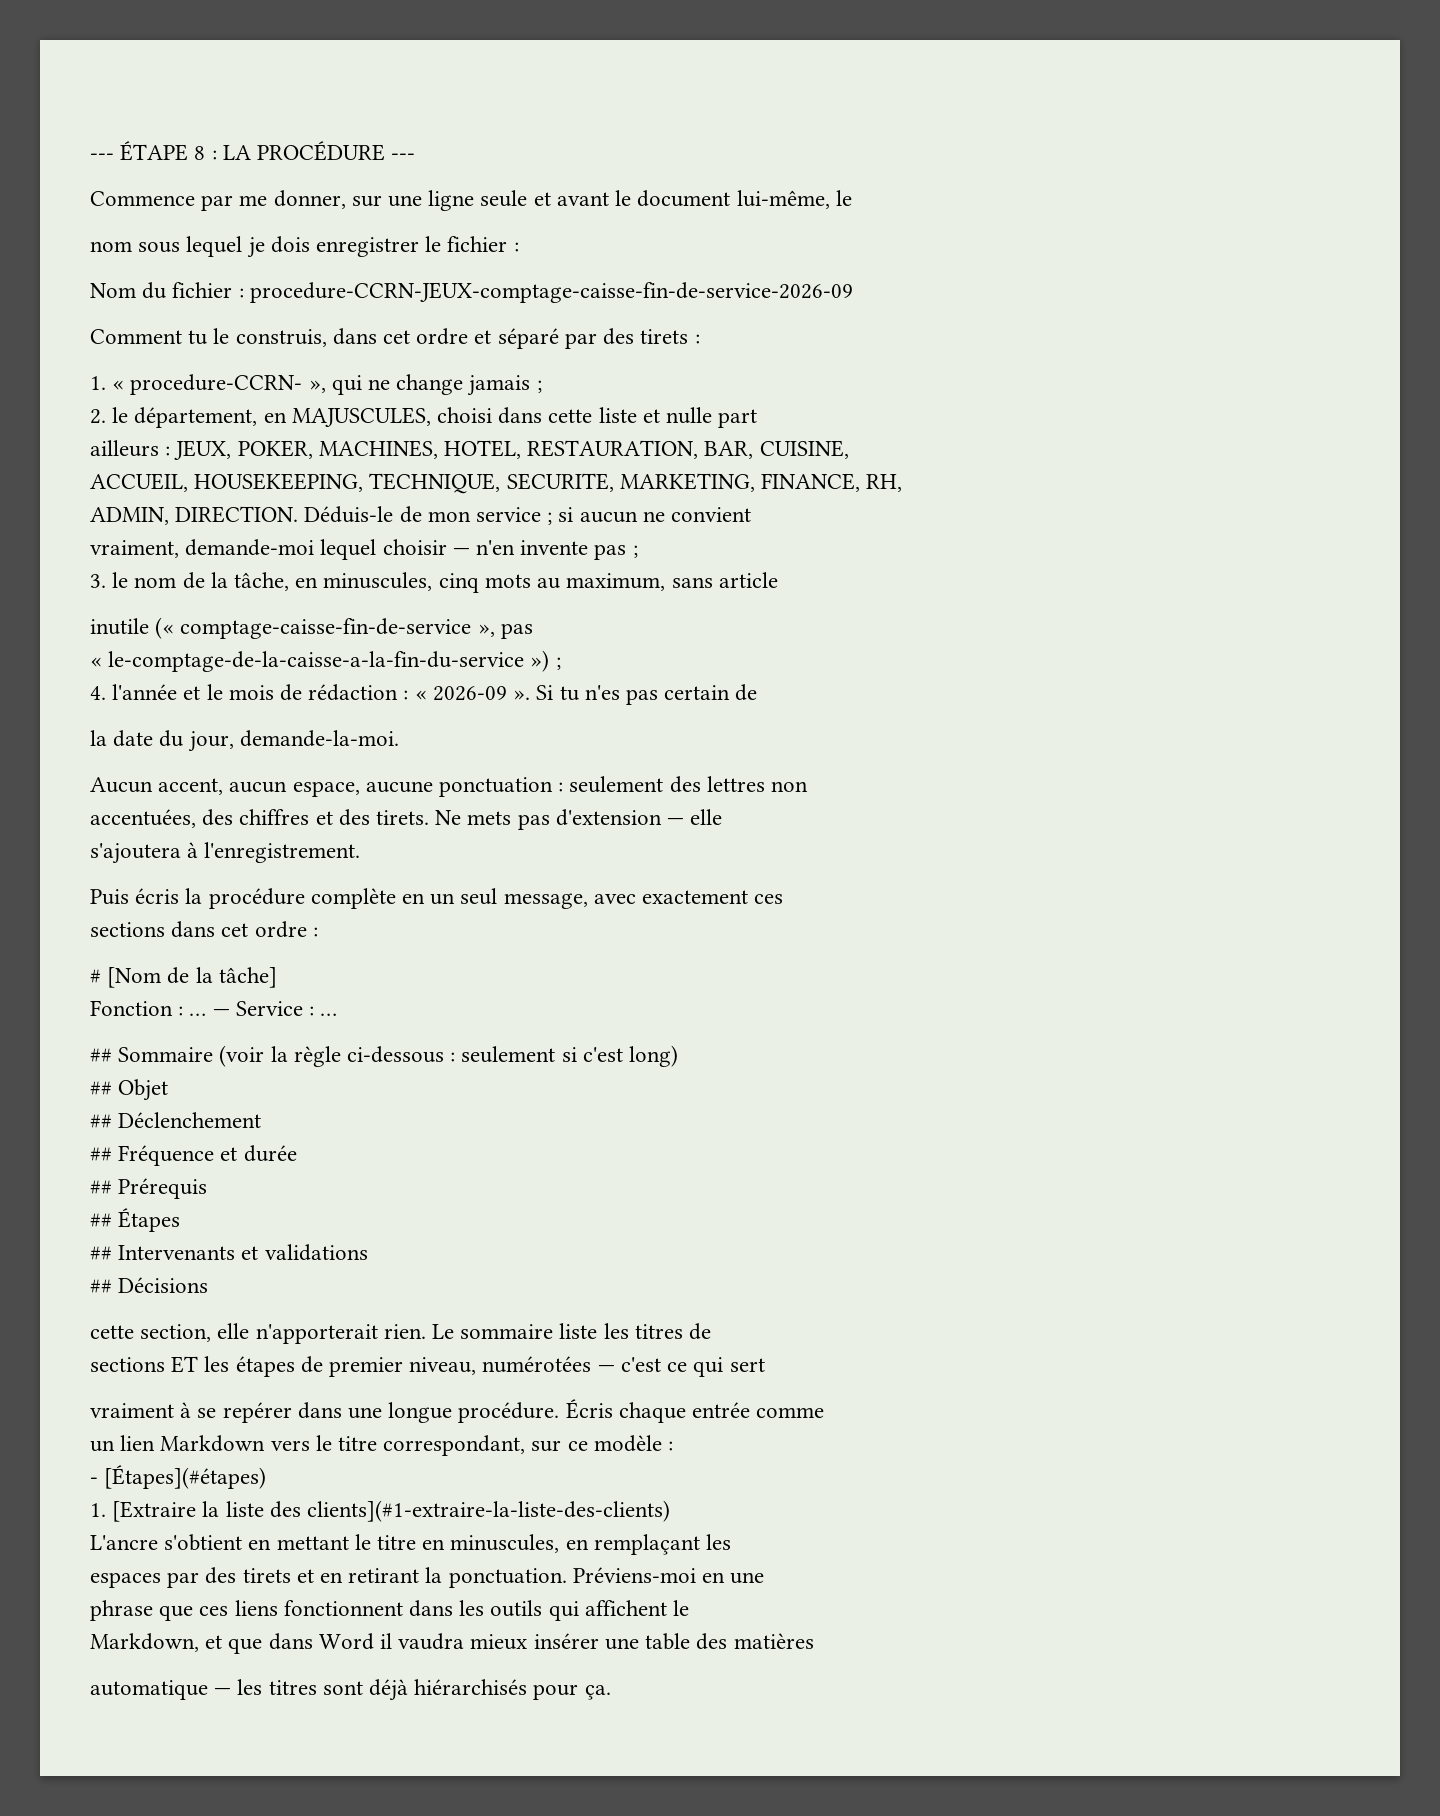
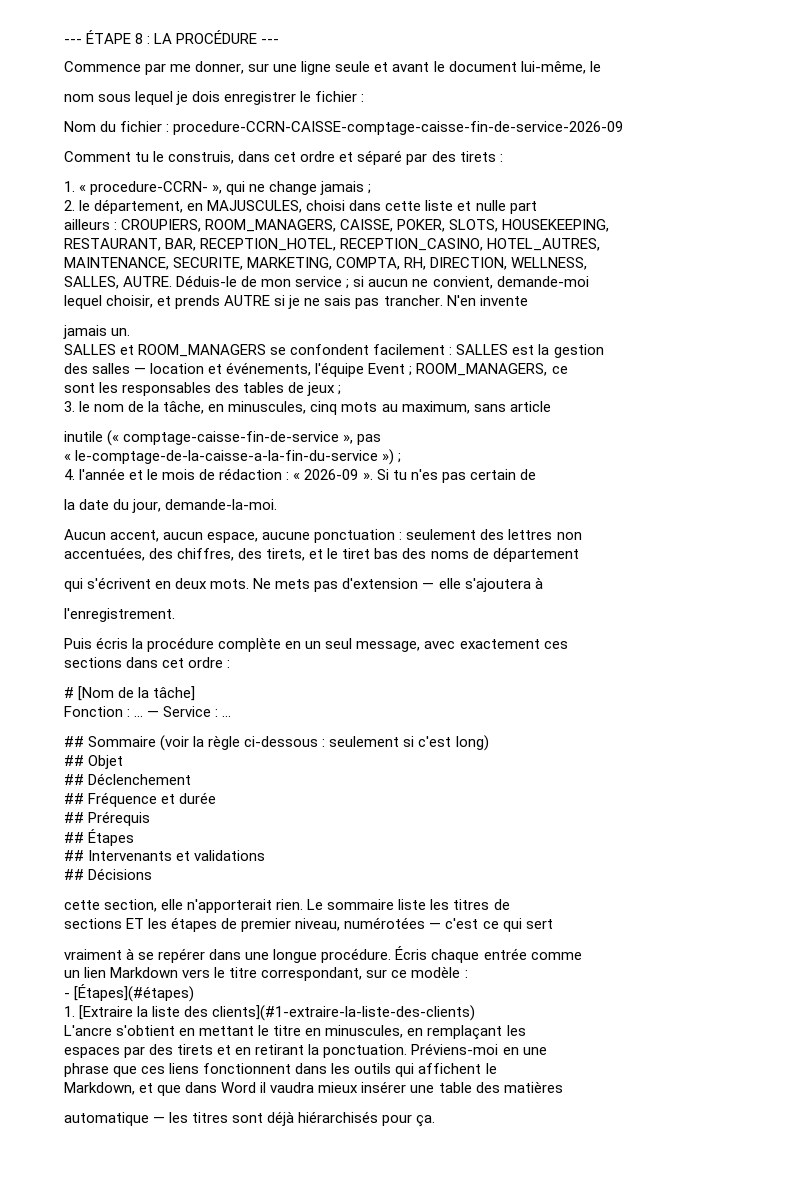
[249,282,853,303] procedure-CCRN-JEUX-comptage-caisse-fin-de-service-2026-09 -> [173,121,624,135] procedure-CCRN-CAISSE-comptage-caisse-fin-de-service-2026-09
[174,440,849,460] [90,473,501,494] JEUX, POKER, MACHINES, HOTEL, RESTAURATION, BAR, CUISINE, // ACCUEIL, HOUSEKEEPING, TECHNIQUE, -> [121,219,610,232] [64,238,601,251] [64,257,169,270] CROUPIERS, ROOM_MANAGERS, CAISSE, POKER, SLOTS, HOUSEKEEPING, // RESTAURANT, BAR, RECEPTION_HOTEL, RECEPTION_CASINO, HOTEL_AUTRES, // MAINTENANCE,
[761,473,861,492] FINANCE, -> [336,257,401,270] COMPTA,
[90,506,299,525] // ADMIN, DIRECTION. -> [430,257,588,270] [64,276,173,289] DIRECTION, WELLNESS, // SALLES, AUTRE.
[671,507,752,522] [90,539,627,560] convient // vraiment, demande-moi lequel choisir — n'en invente pas -> [432,276,589,289] [64,295,528,309] [63,325,131,339] [64,344,604,358] [64,362,568,377] [64,382,336,396] convient, demande-moi // lequel choisir, et prends AUTRE si je ne sais pas trancher. N'en invente // jamais un. // SALLES et ROOM_MANAGERS se confondent facilement : SALLES est la gestion // des salles — location et événements, l'équipe Event ; ROOM_MANAGERS, ce // sont les responsables des tables de jeux
[239,809,430,826] chiffres et des tirets. -> [177,547,579,562] [64,577,250,592] chiffres, des tirets, et le tiret bas des noms de département // qui s'écrivent en deux mots.
(723, 817) // -> (461, 583) none
(199, 850) none -> (543, 583) //

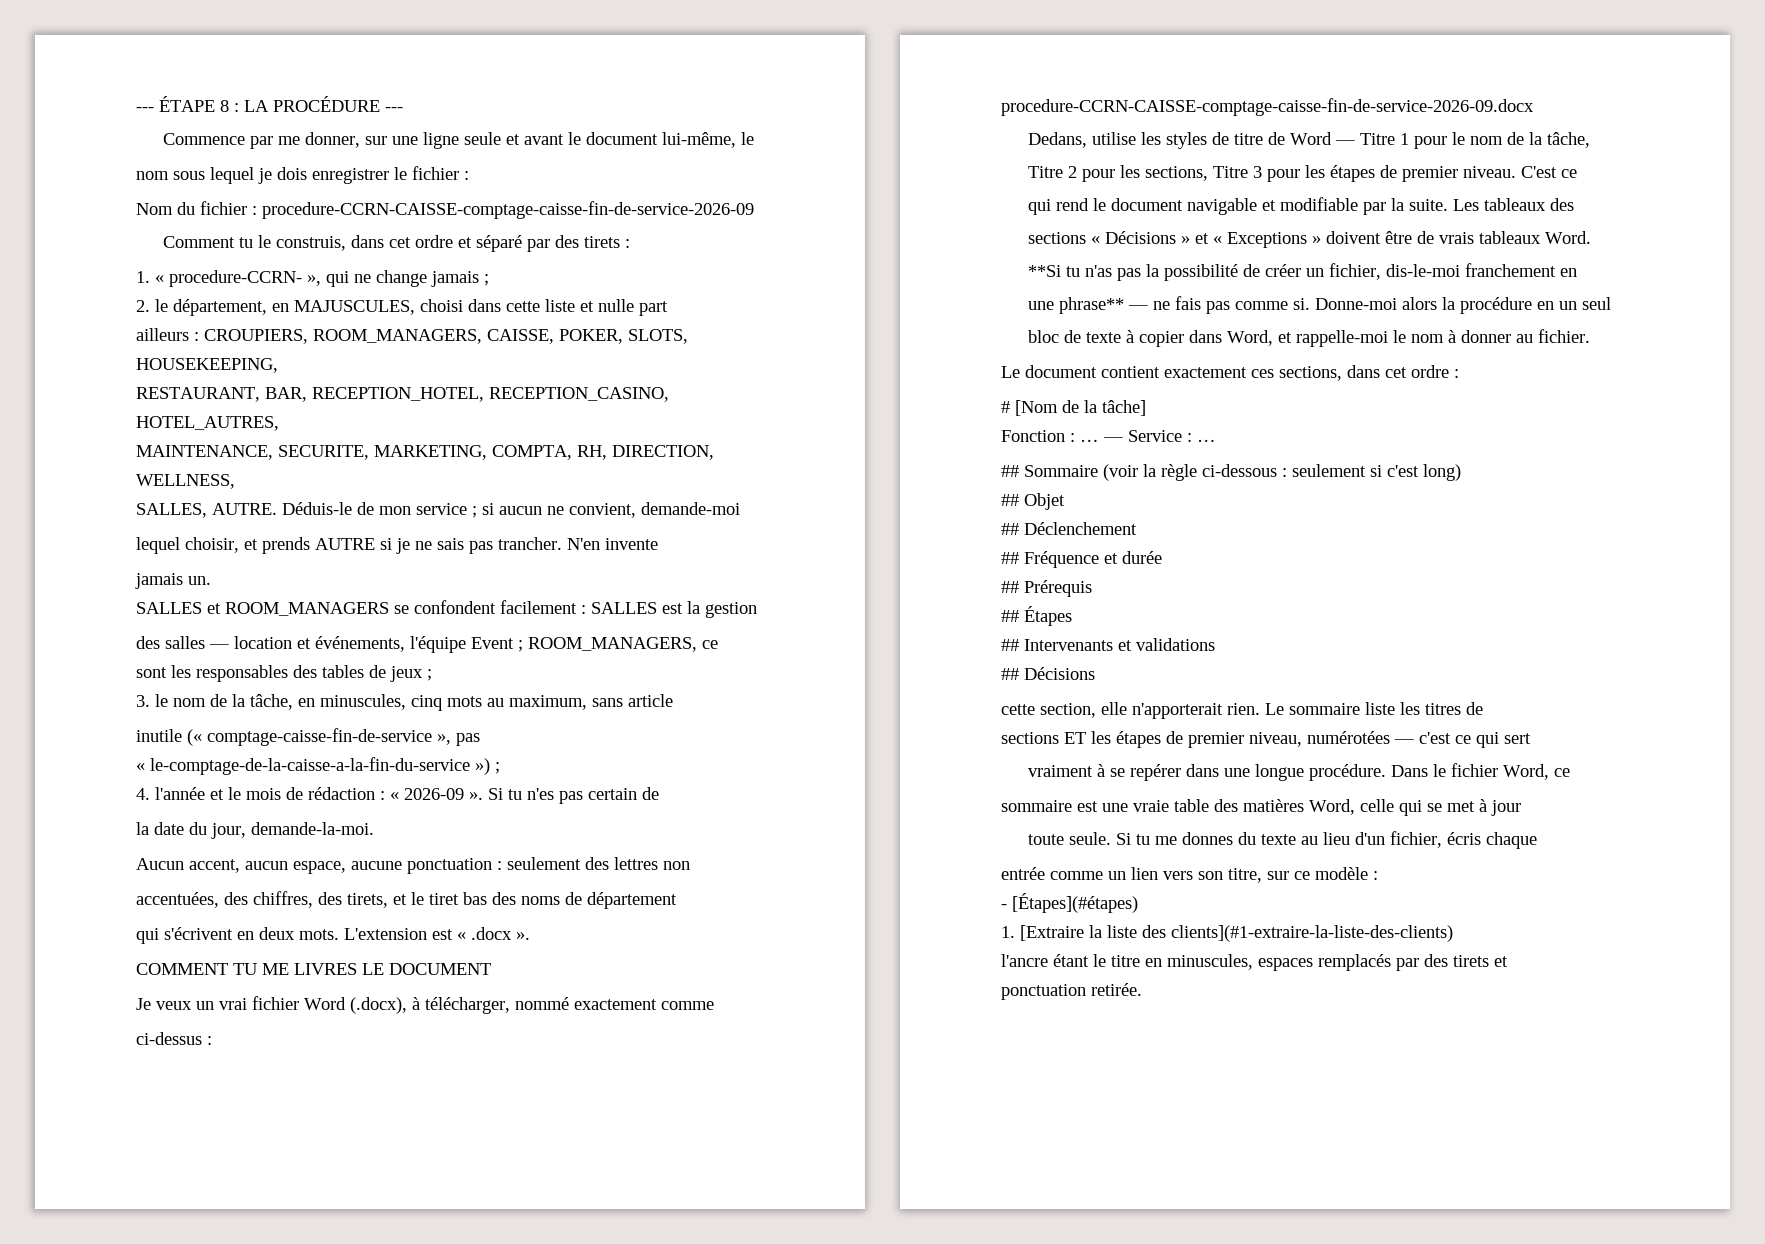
[253,577,543,592] [64,608,175,622] [64,637,129,649] Ne mets pas d'extension — elle s'ajoutera à // l'enregistrement. // Puis écris -> [344,927,530,940] [136,963,491,975] [136,996,714,1014] [136,1032,212,1045] [1001,98,1534,116] [1027,132,1590,149] [1027,165,1577,182] [1027,197,1574,215] [1027,231,1591,248] [1027,263,1577,281] [1027,296,1437,314] L'extension est « .docx ». // COMMENT TU ME LIVRES LE DOCUMENT // Je veux un vrai fichier Word (.docx), à télécharger, nommé exactement comme // ci-dessus : // procedure-CCRN-CAISSE-comptage-caisse-fin-de-service-2026-09.docx // Dedans, utilise les styles de titre de Word — Titre 1 pour le nom de la tâche, // Titre 2 pour les sections, Titre 3 pour les étapes de premier niveau. C'est ce // qui rend le document navigable et modifiable par la suite. Les tableaux des // sections « Décisions » et « Exceptions » doivent être de vrais tableaux Word. // **Si tu n'as pas la possibilité de créer un fichier, dis-le-moi franchement en // une phrase** — ne fais pas comme si. Donne-moi alors
[218,637,282,652] complète -> (1532, 305) none
[356,641,456,652] message, avec -> [1027,329,1590,347] [1001,365,1160,378] // bloc de texte à copier dans Word, et rappelle-moi le nom à donner au fichier. // Le document contient
[64,657,122,668] // sections -> [1279,366,1342,381] sections,
[395,946,428,960] Écris -> [1390,763,1570,780] [1001,799,1521,816] [1027,831,1481,848] Dans le fichier Word, ce // sommaire est une vraie table des matières Word, celle qui se met à jour // toute seule. Si tu me donnes du texte au lieu d'un fichier, écris
(480, 956) none -> (1537, 840) //
(582, 956) // -> (1103, 875) none
[110,967,363,981] Markdown vers le titre correspondant, -> [1163,868,1262,883] vers son titre,
[64,1025,526,1040] [64,1043,547,1058] [64,1063,497,1077] [64,1081,563,1096] [64,1111,436,1127] L'ancre s'obtient en mettant le titre en minuscules, en remplaçant les // espaces par des tirets et en retirant la ponctuation. Préviens-moi en une // phrase que ces liens fonctionnent dans les outils qui affichent le // Markdown, et que dans Word il vaudra mieux insérer une table des matières // automatique — les titres sont déjà hiérarchisés pour ça. -> [1001,954,1508,971] [1001,983,1142,1000] l'ancre étant le titre en minuscules, espaces remplacés par des tirets et // ponctuation retirée.

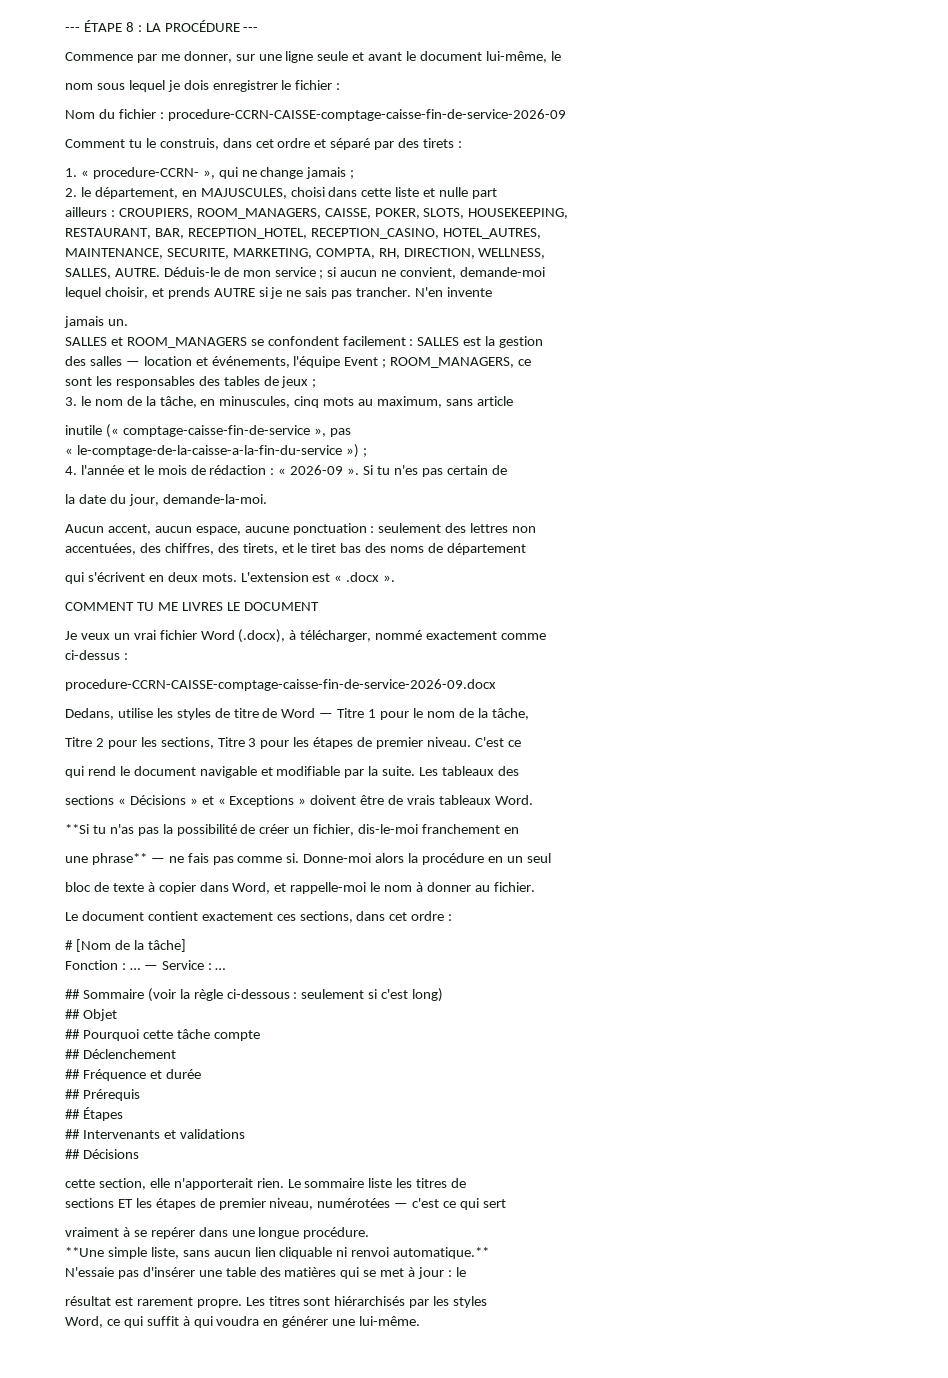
(1065, 501) none -> [65,1029,260,1041] // ## Pourquoi cette tâche compte
[1390,763,1570,780] [1001,800,1169,812] Dans le fichier Word, ce // sommaire est une vraie -> [65,1247,490,1259] [65,1267,222,1279] // **Une simple liste, sans aucun lien cliquable ni renvoi automatique.** // N'essaie pas d'insérer une
[1309,799,1394,815] Word, celle -> (337, 1272) none
[1027,831,1537,849] [1001,867,1378,883] [1001,893,1138,913] [1001,925,1453,942] [1001,954,1508,971] [1001,983,1142,1000] // toute seule. Si tu me donnes du texte au lieu d'un fichier, écris chaque // entrée comme un lien vers son titre, sur ce modèle : // - [Étapes](#étapes) // 1. [Extraire la liste des clients](#1-extraire-la-liste-des-clients) // l'ancre étant le titre en minuscules, espaces remplacés par des tirets et // ponctuation retirée. -> [447,1267,466,1277] [65,1296,488,1308] [65,1316,421,1328] : le // résultat est rarement propre. Les titres sont hiérarchisés par les styles // Word, ce qui suffit à qui voudra en générer une lui-même.

